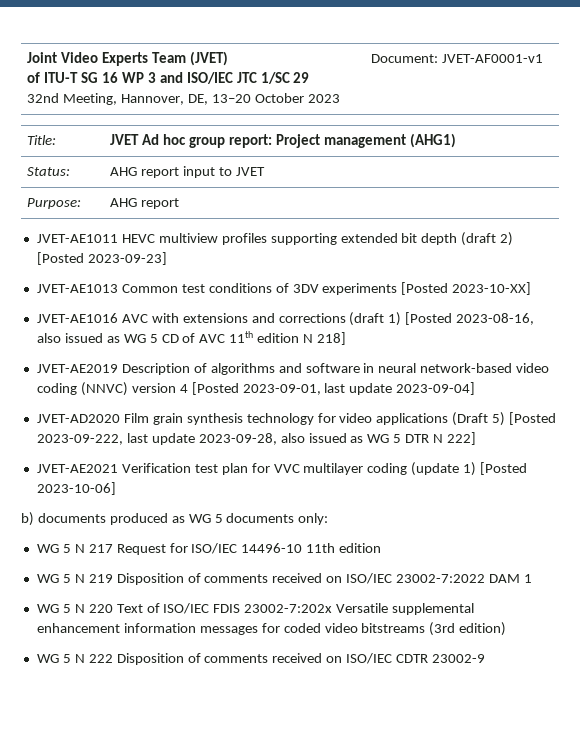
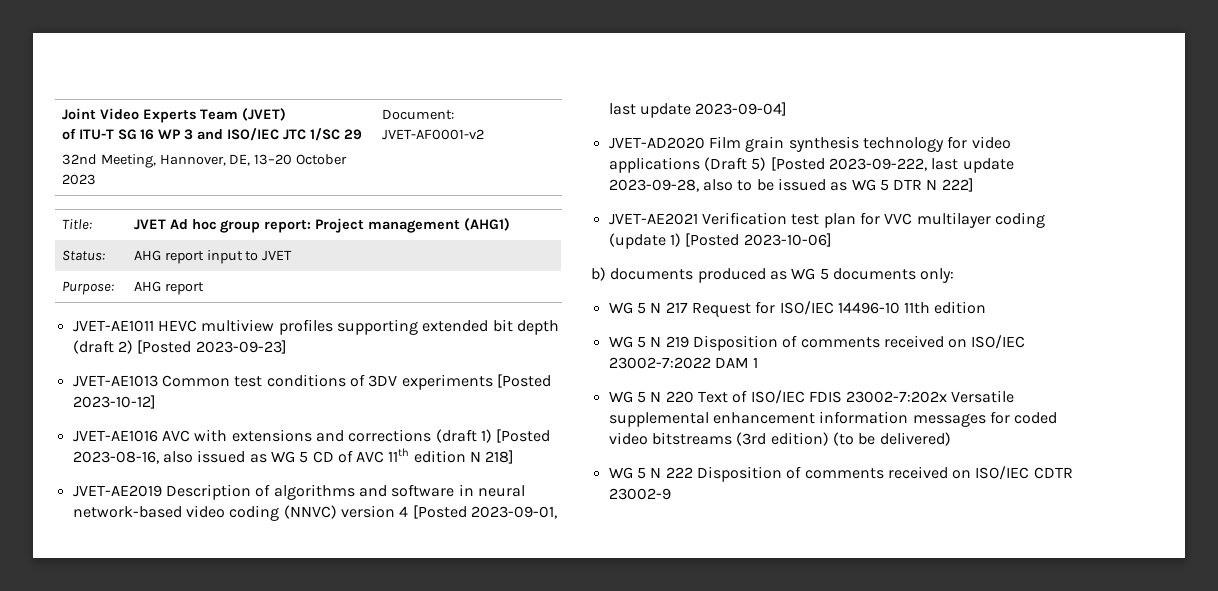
[442,54,544,63] JVET-AF0001-v1 -> [381,129,484,140] JVET-AF0001-v2
[452,282,532,295] 2023-10-XX] -> [72,395,156,409] 2023-10-12]
(305, 438) none -> [737,179,774,191] to be
(507, 629) none -> [832,432,951,446] (to be delivered)

